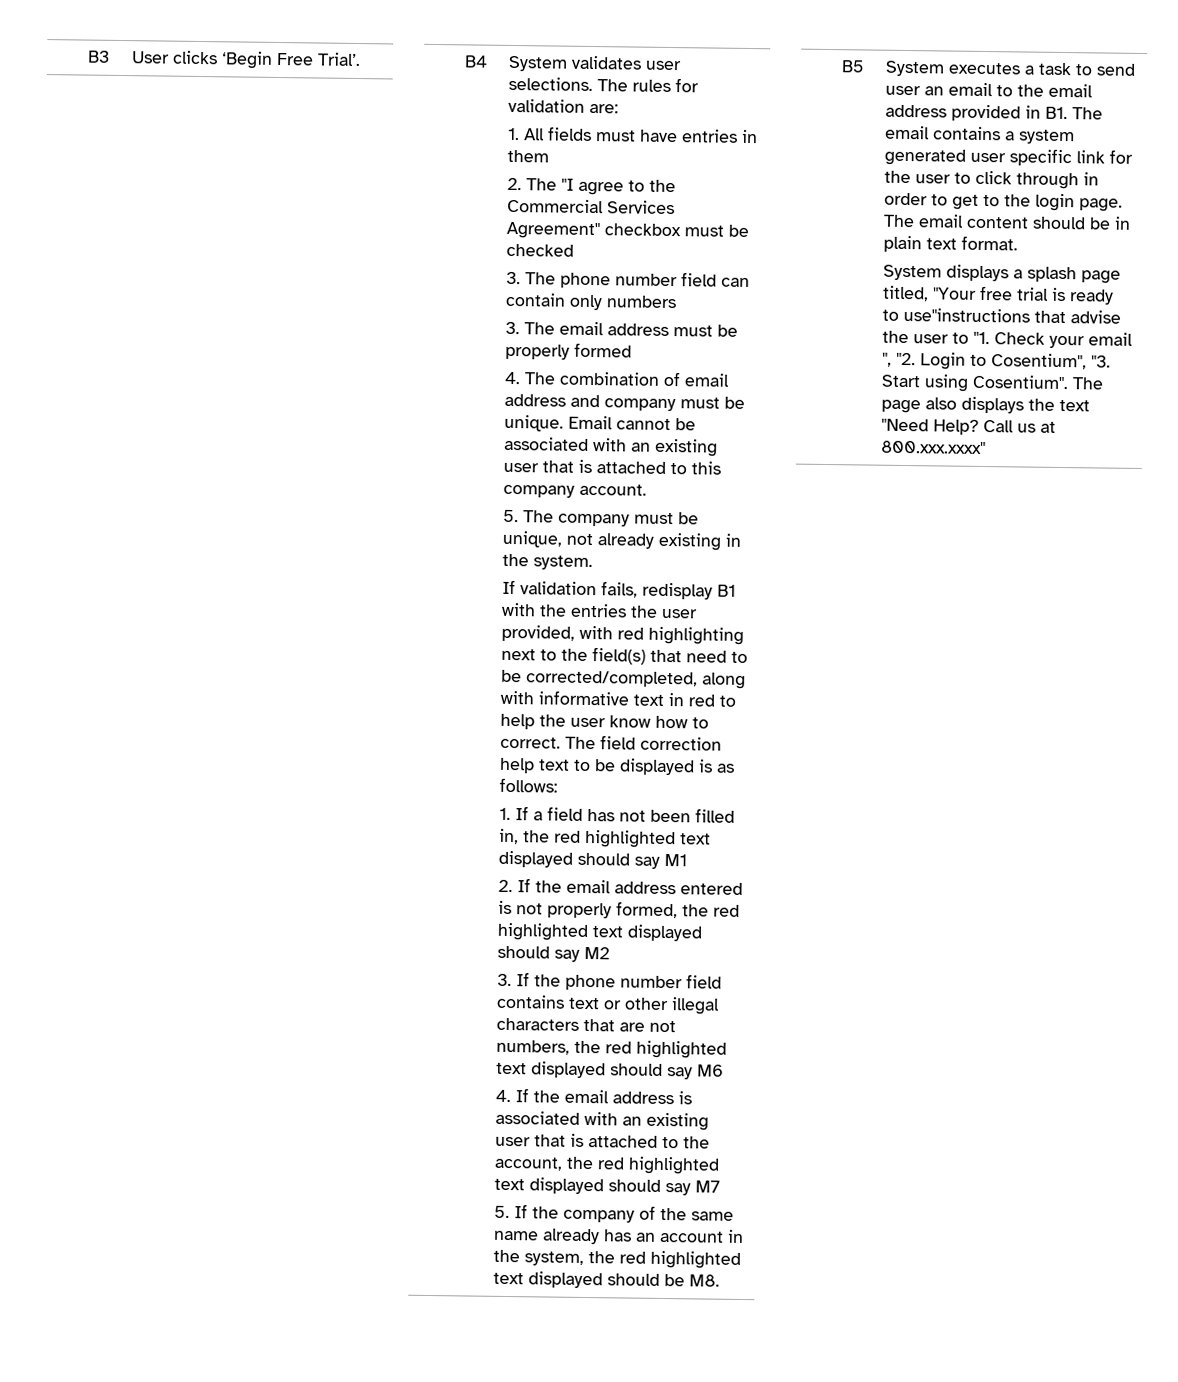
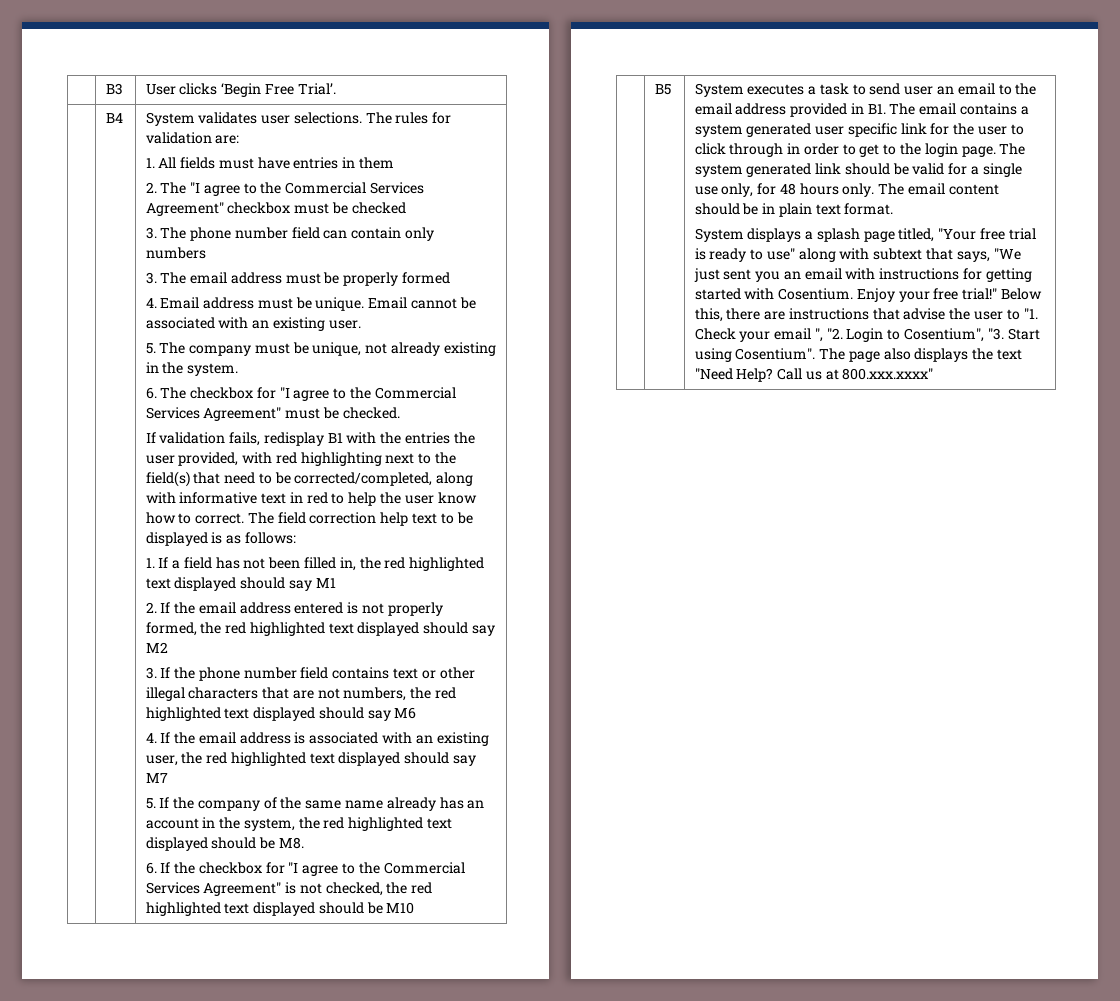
[523,371,730,387] [503,393,676,412] The combination of email address and company -> [160,297,255,309] Email address
[502,459,721,475] [502,483,647,498] user that is attached to this company account. -> [328,320,361,329] user.
(593, 563) none -> [145,387,456,401] [145,407,400,421] // 6. The checkbox for "I agree to the Commercial Services Agreement" must be checked.
[494,1133,710,1149] [493,1156,563,1171] user that is attached to the account, -> [145,755,178,766] user,
(720, 1280) none -> [145,862,465,876] [145,882,433,896] [145,902,415,916] // 6. If the checkbox for "I agree to the Commercial Services Agreement" is not checked, the red highlighted text displayed should be M10
(915, 221) none -> [694,163,1022,177] [694,183,905,197] system generated link should be valid for a single use only, for 48 hours only. The
[902,307,1030,323] use"instructions -> [766,248,1021,262] [693,268,1032,282] [694,288,1043,302] [694,308,869,322] use" along with subtext that says, "We just sent you an email with instructions for getting started with Cosentium. Enjoy your free trial!" Below this, there are instructions

